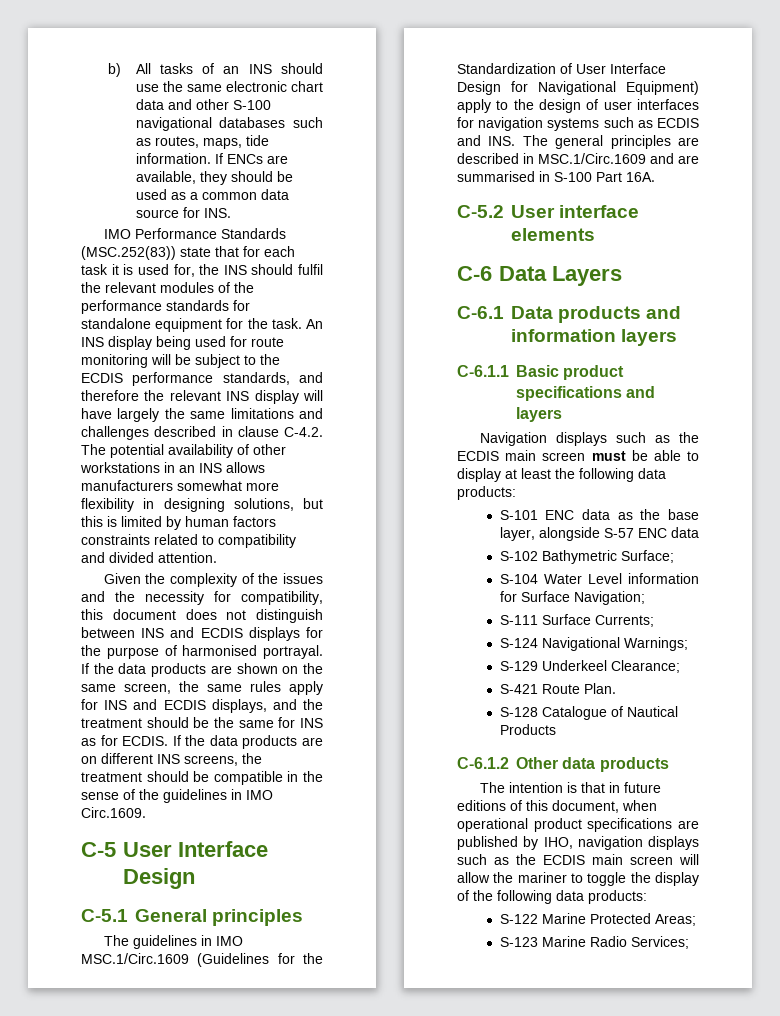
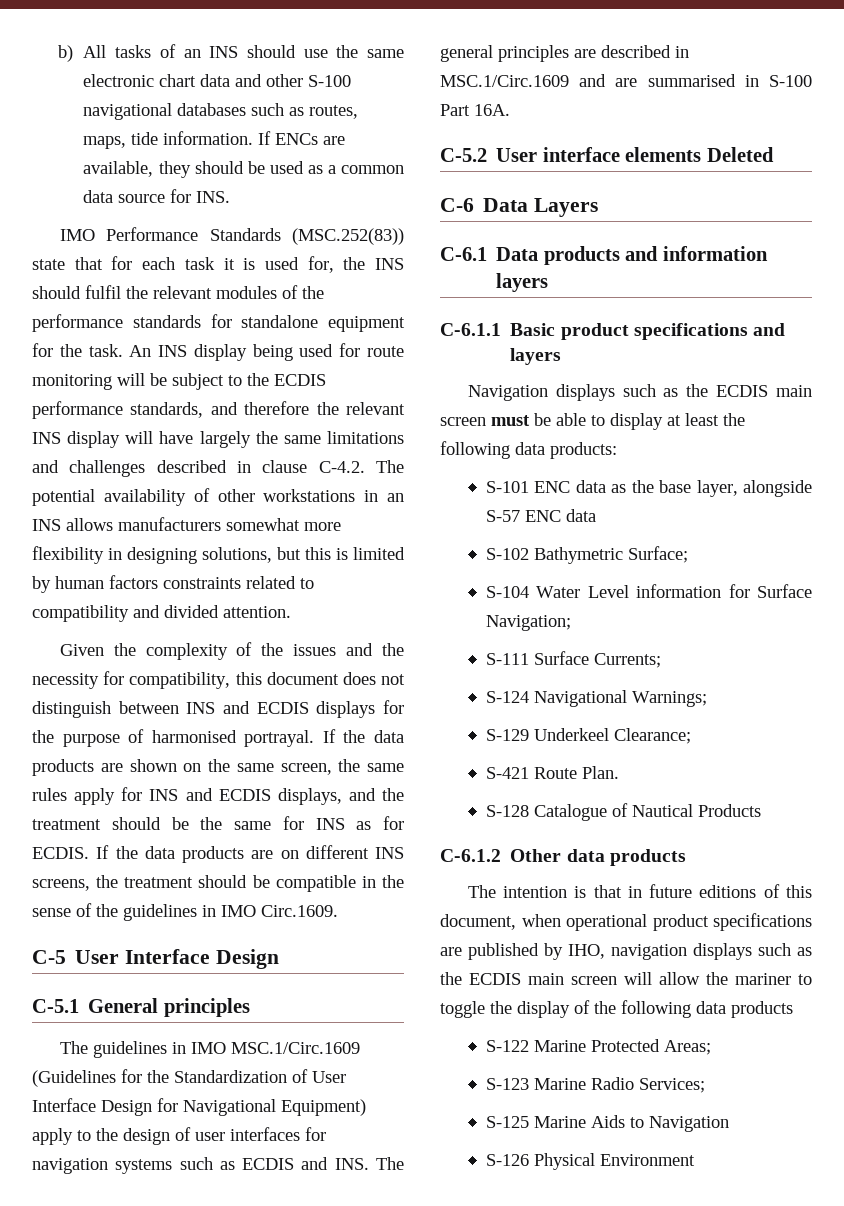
(595, 234) none -> [706,147,774,162] Deleted
[588,890,647,904] products: -> [731,1001,793,1018] products
(689, 942) none -> [486,1115,730,1132] [486,1153,696,1170] // S-125 Marine Aids to Navigation // S-126 Physical Environment

